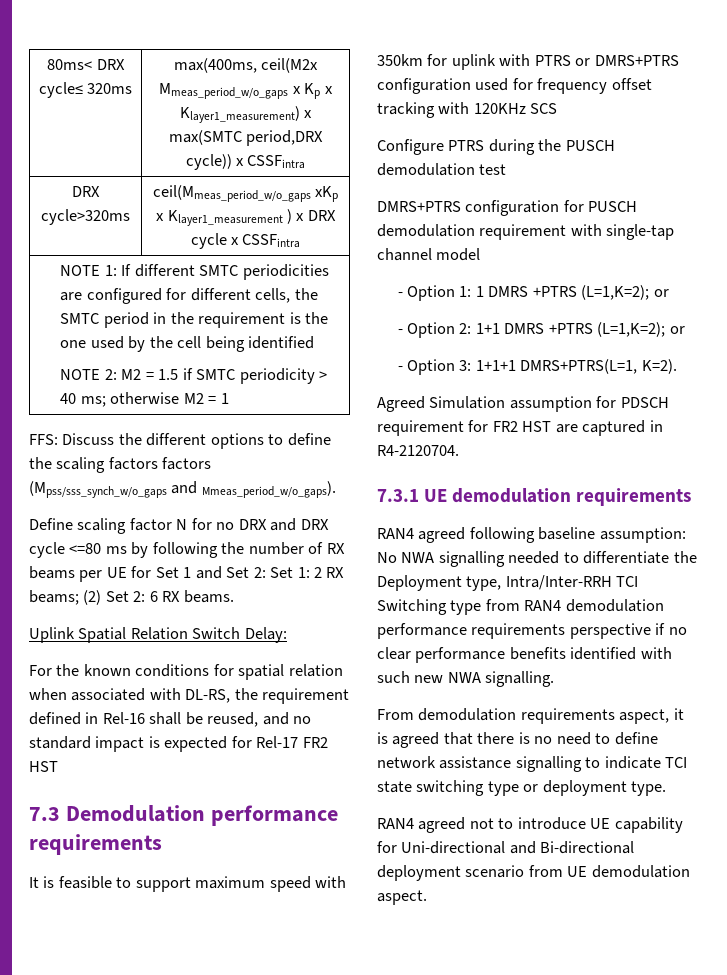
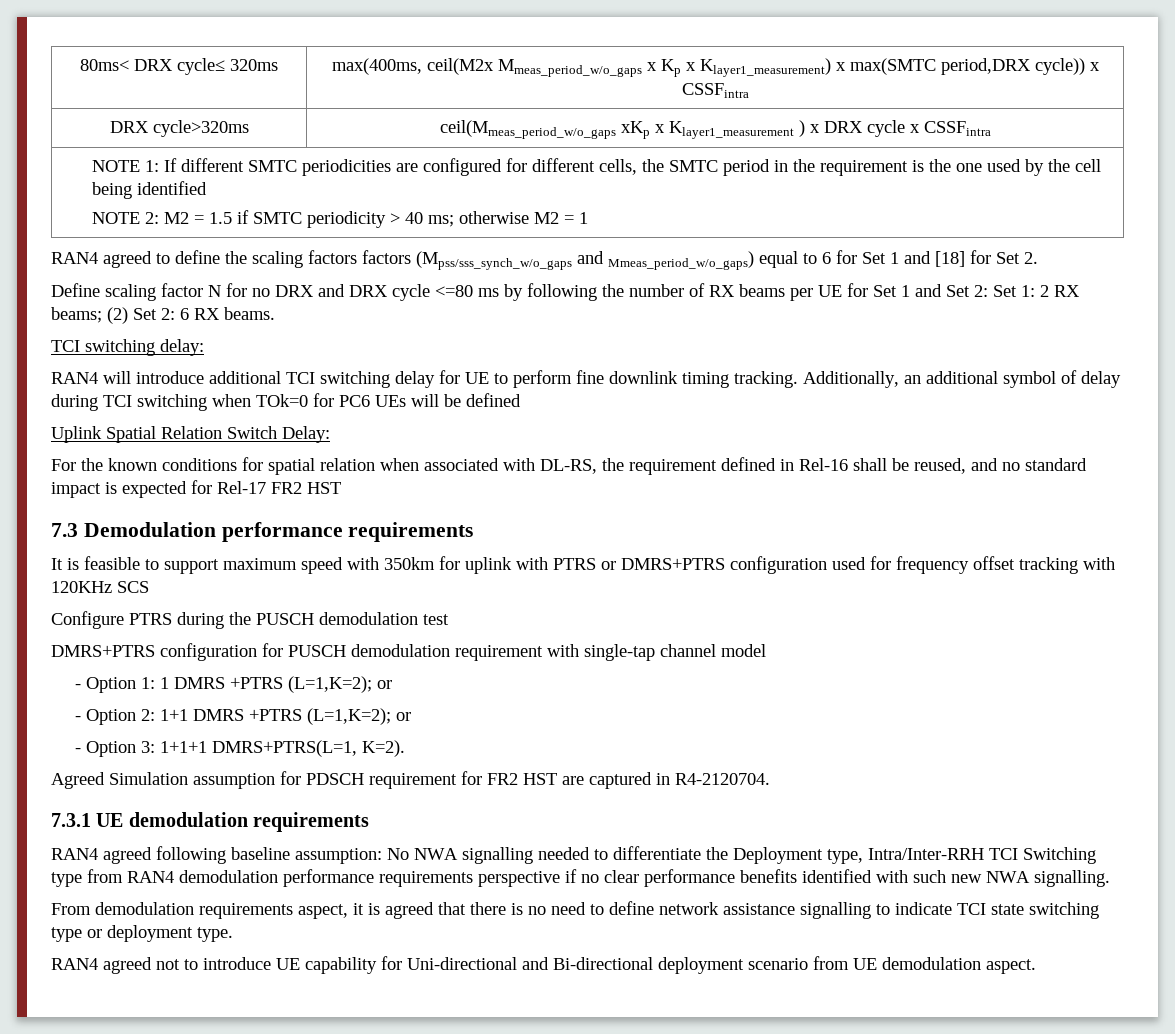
[29,433,264,449] FFS: Discuss the different options -> [51,251,152,268] RAN4 agreed
[201,481,336,498] Mmeas_period_w/o_gaps). -> [608,250,1038,270] Mmeas_period_w/o_gaps) equal to 6 for Set 1 and [18] for Set 2.
(234, 596) none -> [51,339,204,356] [51,370,1121,388] [51,393,521,411] // TCI switching delay: // RAN4 will introduce additional TCI switching delay for UE to perform fine downlink timing tracking. Additionally, an additional symbol of delay during TCI switching when TOk=0 for PC6 UEs will be defined

